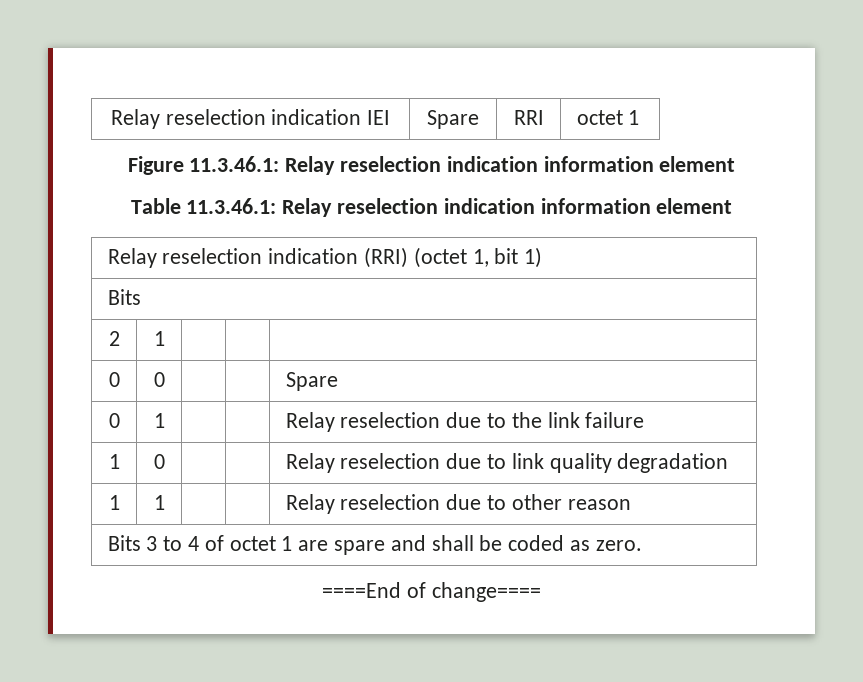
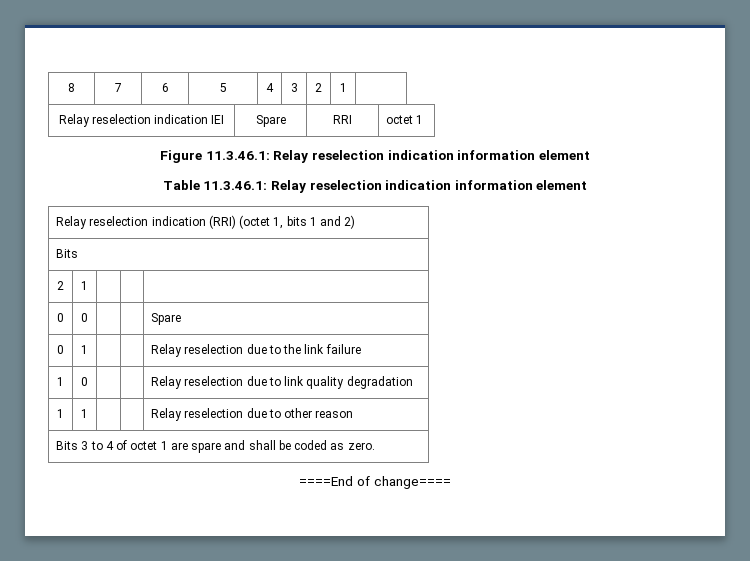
(110, 119) none -> [68,83,75,92] [114,83,122,92] [161,83,169,92] [219,83,227,92] [266,83,274,92] [290,83,298,92] [315,83,322,92] [339,83,347,92] 8 | 7 | 6 | 5 | 4 | 3 | 2 | 1 | //
[494,247,543,268] bit 1) -> [286,215,356,229] bits 1 and 2)

